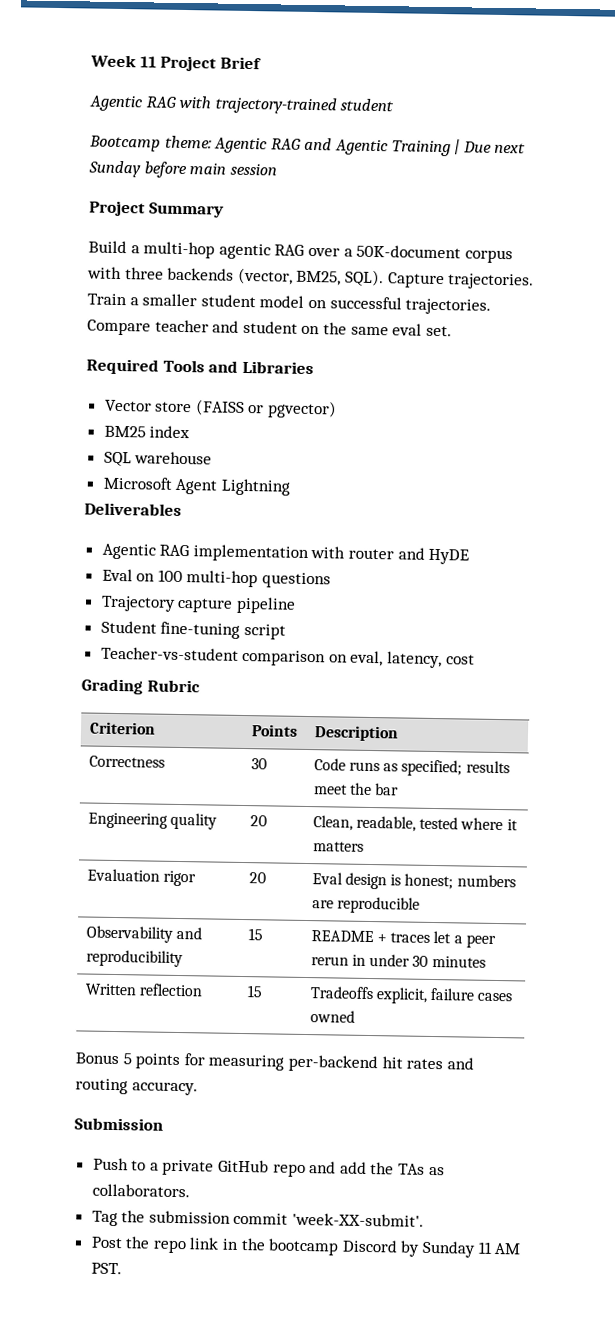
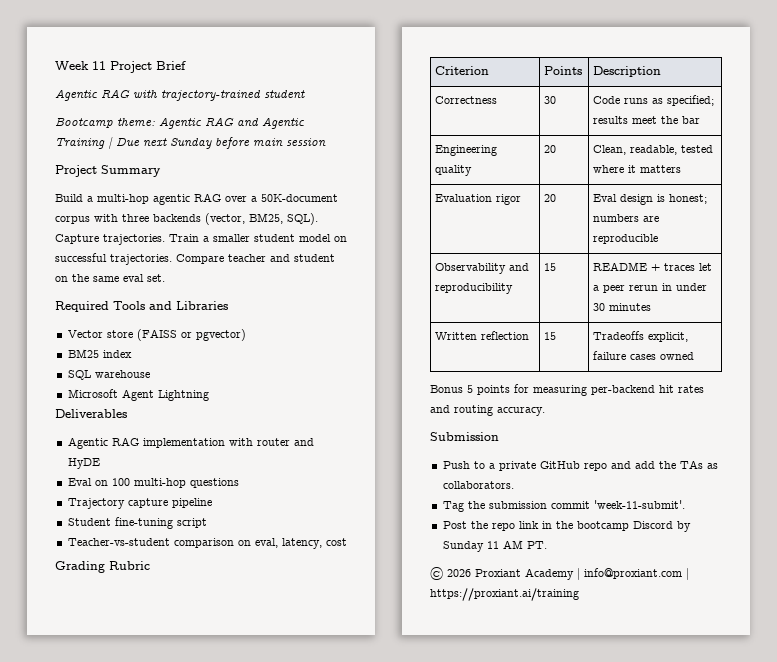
[292,1212,425,1227] 'week-XX-submit'. -> [593,500,685,509] 'week-11-submit'.
[90,1262,122,1275] PST. -> [526,541,547,549] [430,567,689,580] [430,588,579,601] PT. // © 2026 Proxiant Academy | info@proxiant.com | https://proxiant.ai/training

